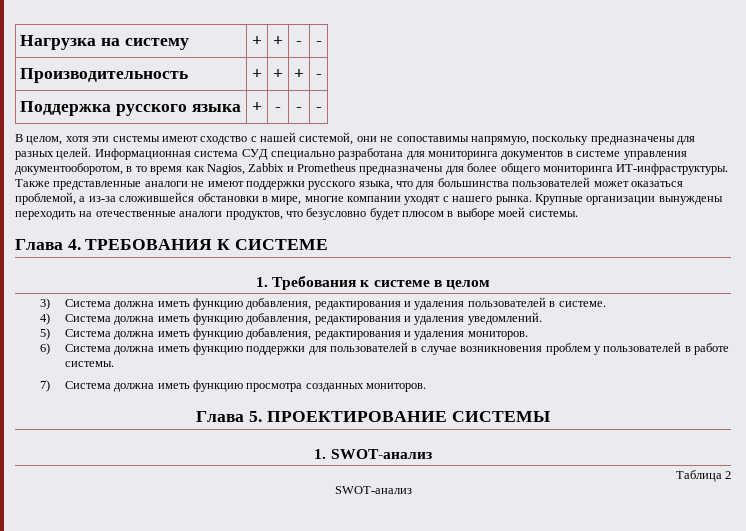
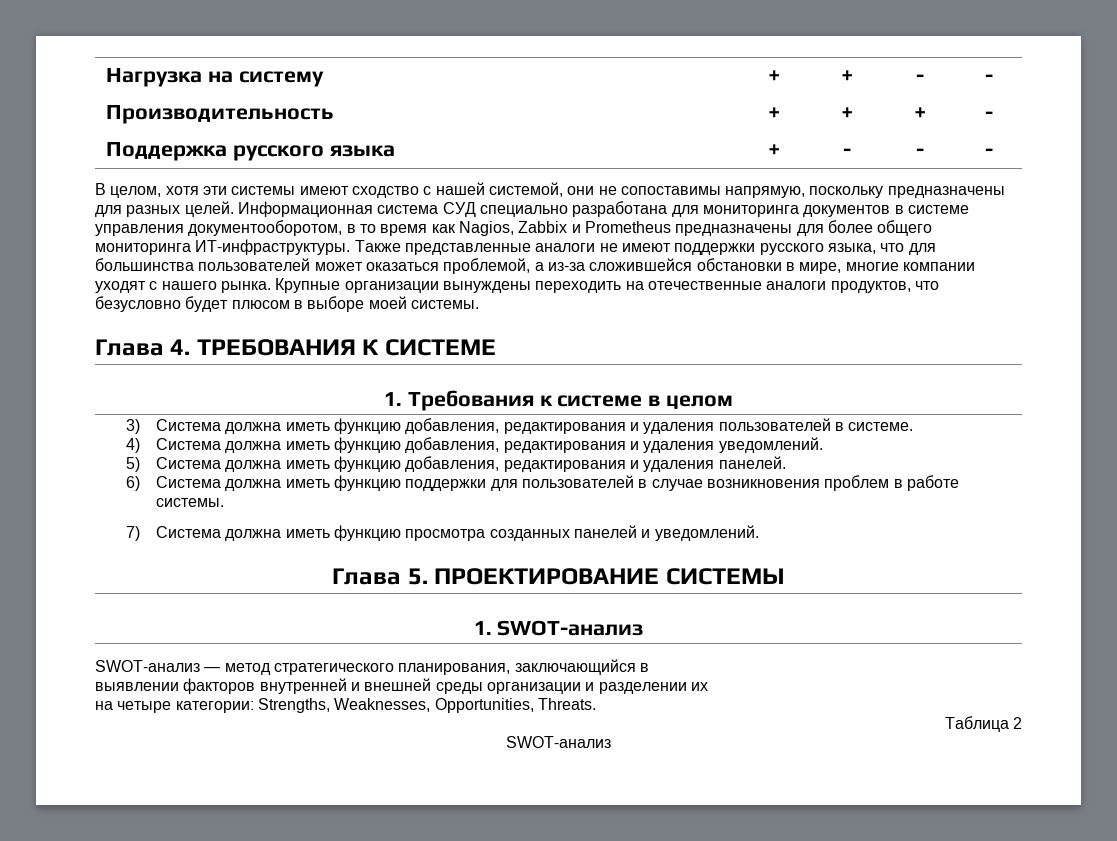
[467,331,528,340] мониторов. -> [718,456,786,469] панелей.
[593,342,682,355] у пользователей -> (890, 483) none
[366,383,427,392] мониторов. -> [574,525,759,541] панелей и уведомлений.
(432, 454) none -> [95,659,649,675] [95,678,708,694] [95,698,596,713] // SWOT-анализ — метод стратегического планирования, заключающийся в // выявлении факторов внутренней и внешней среды организации и разделении их // на четыре категории: Strengths, Weaknesses, Opportunities, Threats.

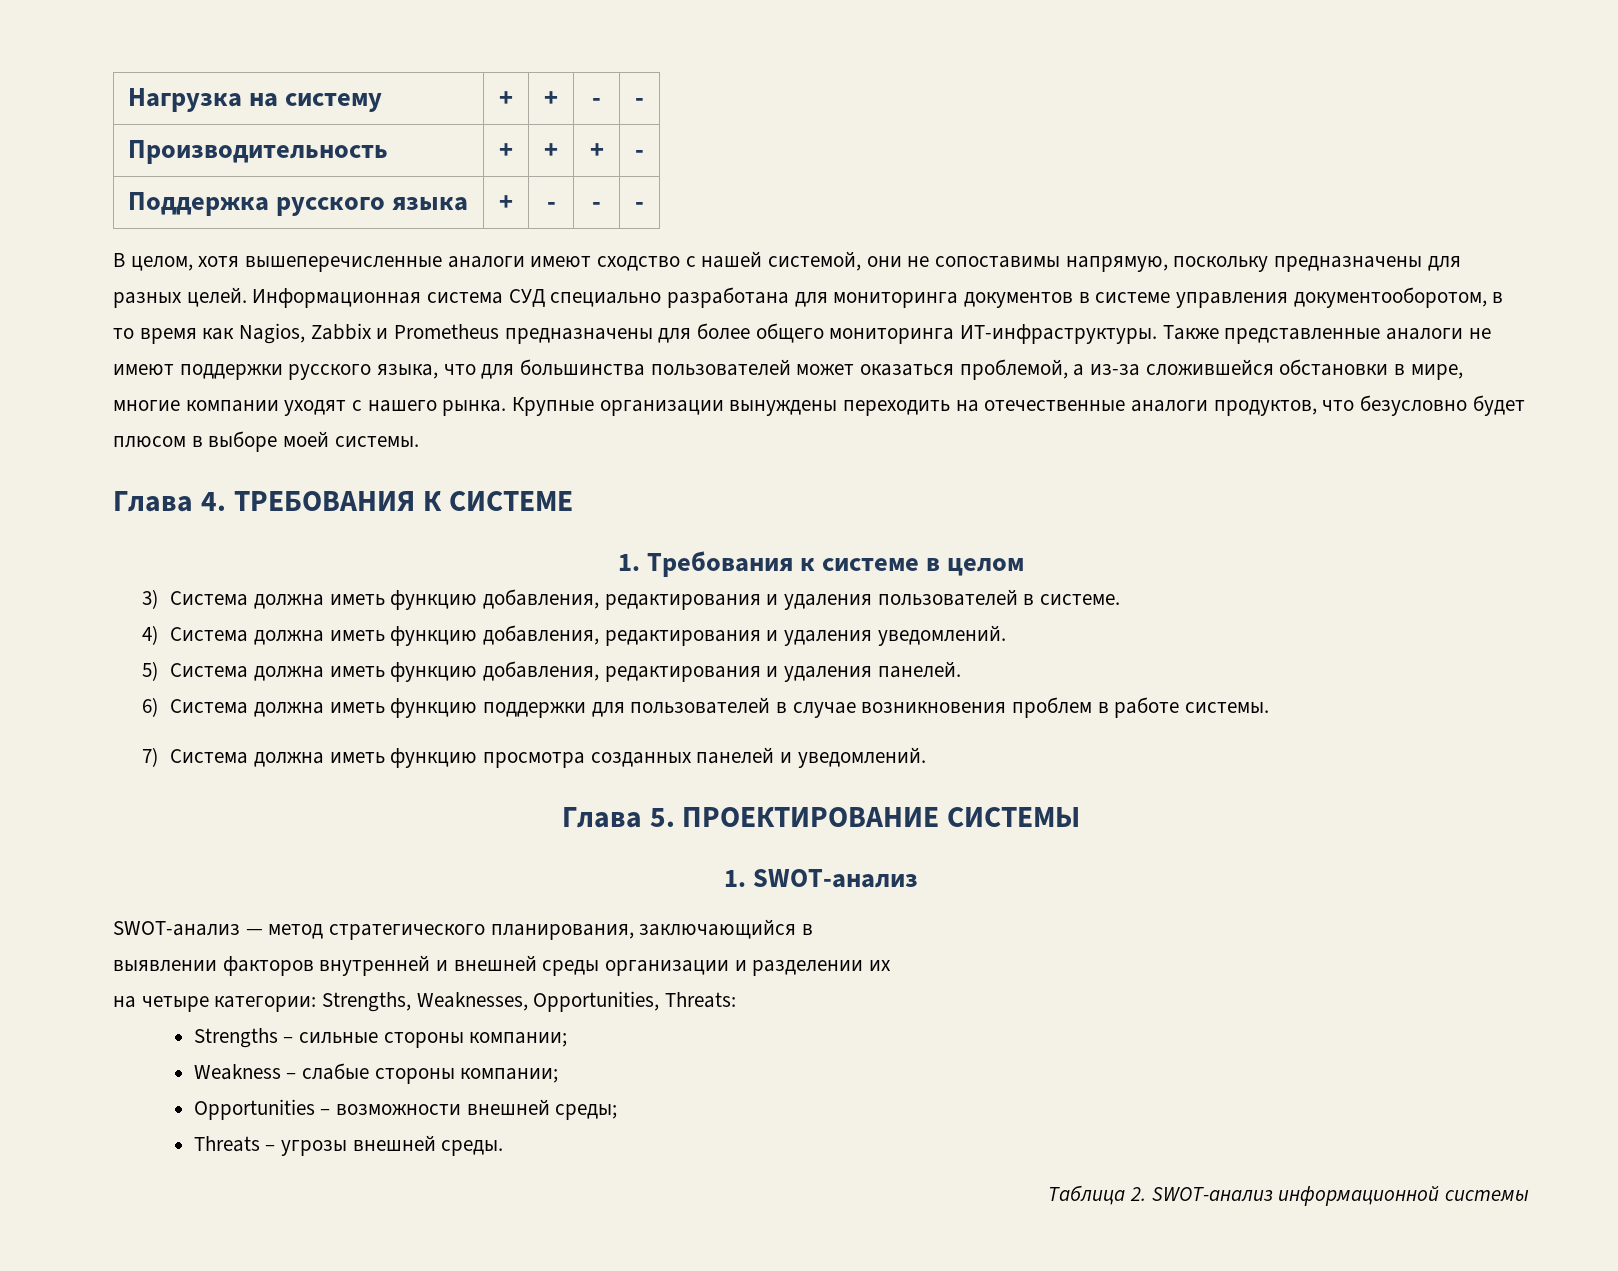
[202,186,296,195] эти системы -> [245,256,525,272] вышеперечисленные аналоги
[537,698,596,710] [944,716,1023,732] [506,736,611,748] Threats. // Таблица 2 // SWOT-анализ -> [665,992,737,1008] [193,1028,568,1048] [193,1063,559,1084] [193,1099,618,1120] [193,1135,504,1156] [1048,1185,1529,1206] Threats: // Strengths – сильные стороны компании; // Weakness – слабые стороны компании; // Opportunities – возможности внешней среды; // Threats – угрозы внешней среды. // Таблица 2. SWOT-анализ информационной системы

